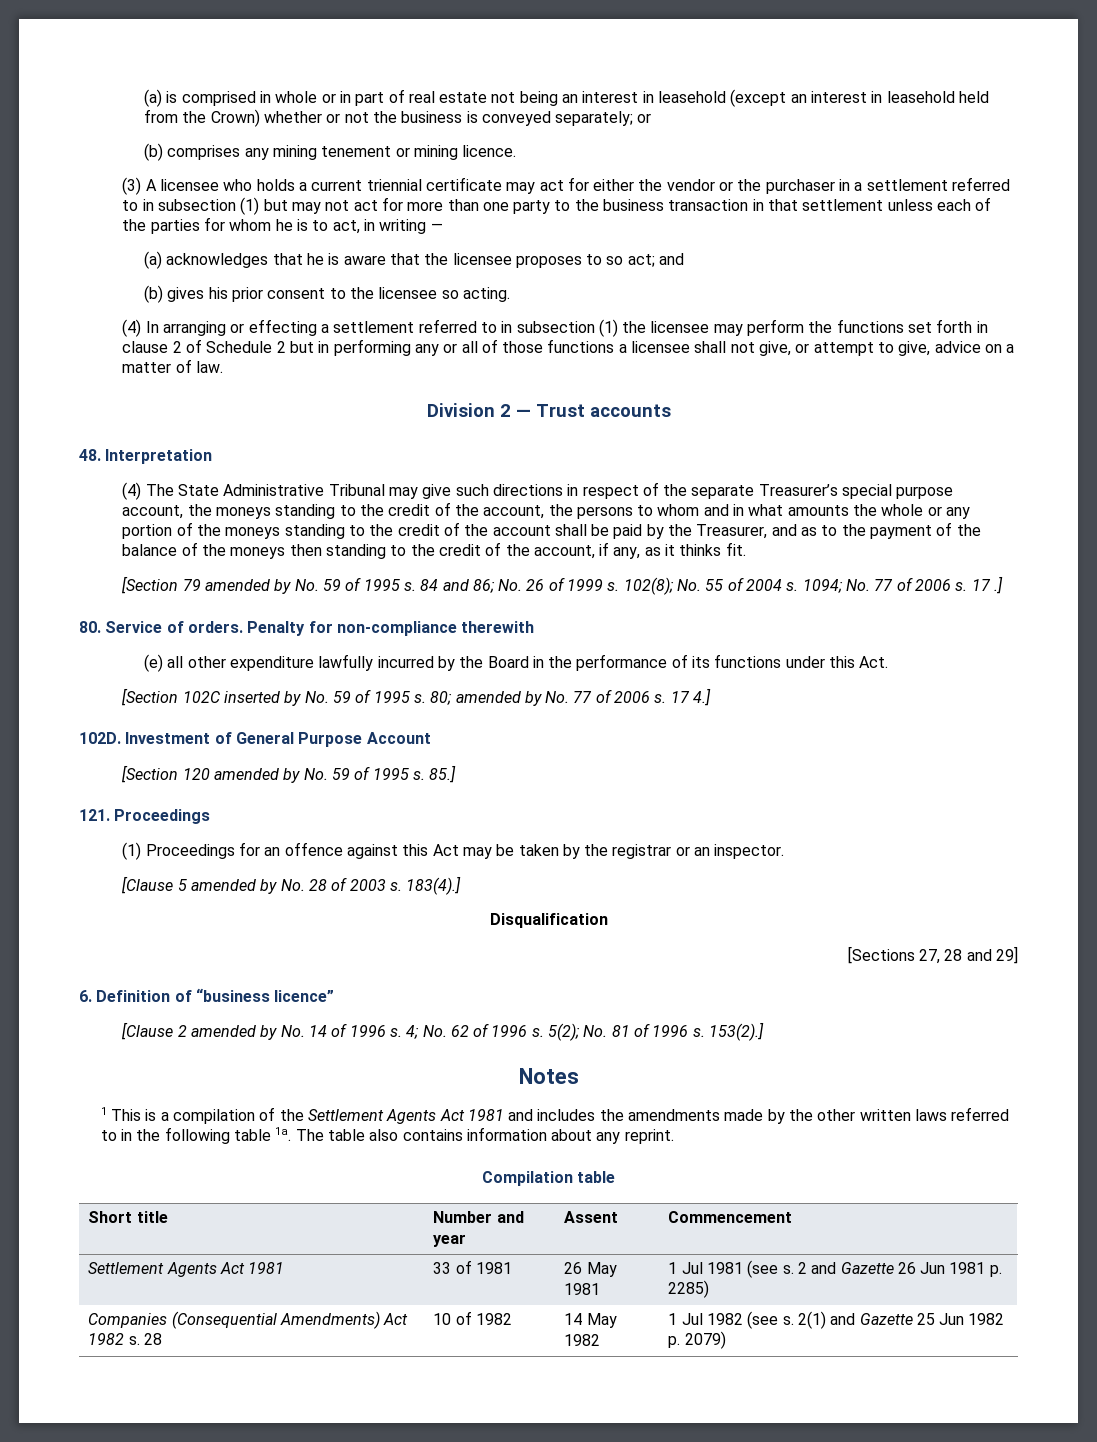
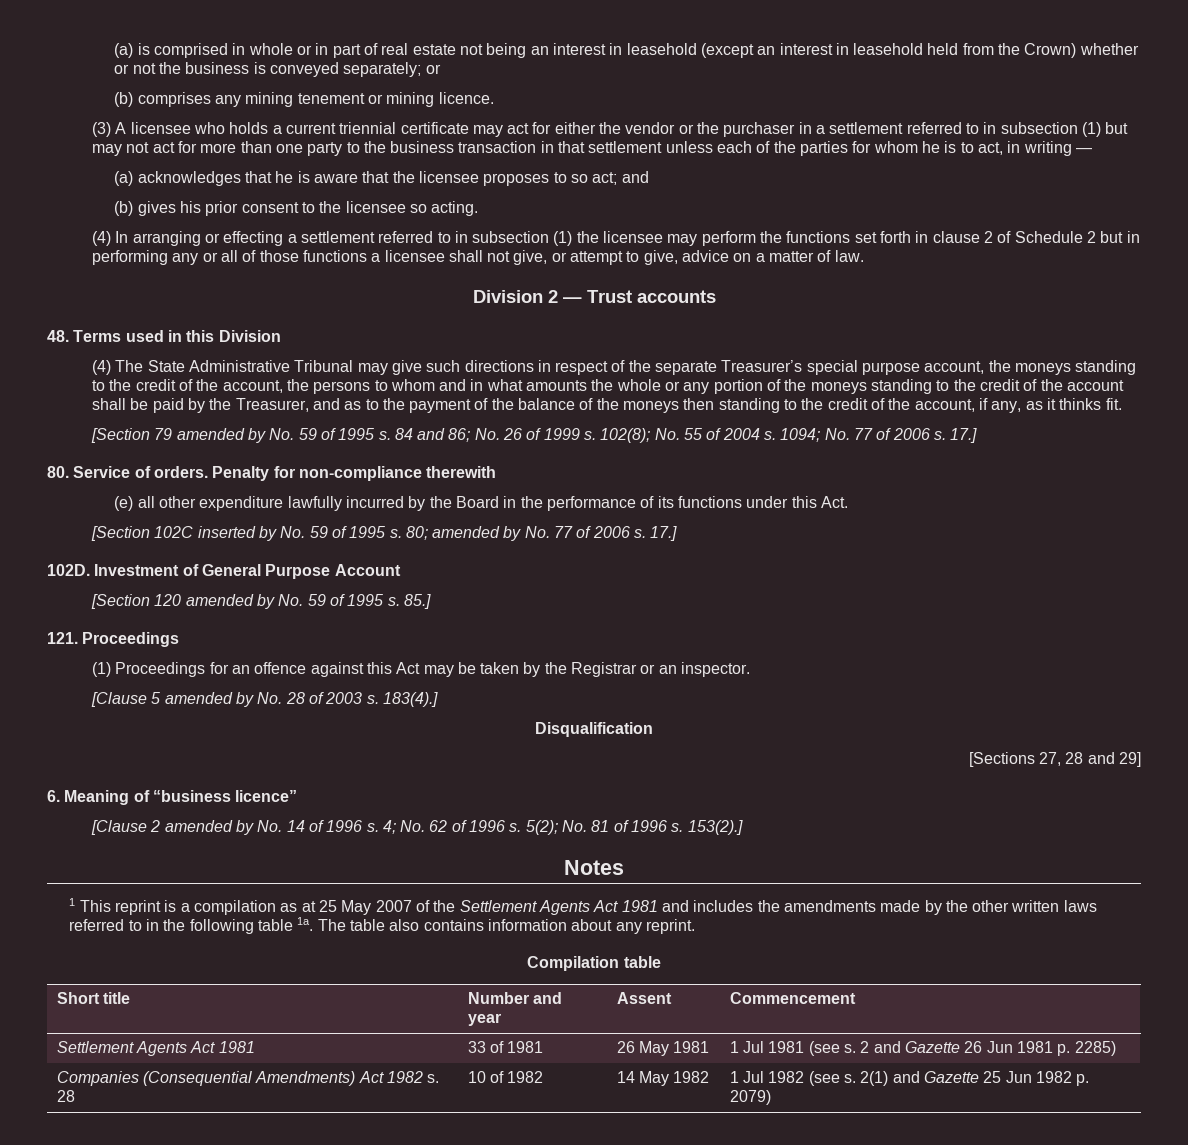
[105,449,213,464] Interpretation -> [73,330,281,342] Terms used in this Division
[971,576,1003,594] 17 .] -> [950,428,978,443] 17.]
[670,688,712,706] 17 4.] -> [650,526,678,541] 17.]
[612,844,672,859] registrar -> [571,662,638,677] Registrar
[96,990,171,1002] Definition -> [64,790,130,805] Meaning
(141, 1115) none -> [115,900,162,915] reprint
(255, 1116) none -> [280,900,412,915] as at 25 May 2007

